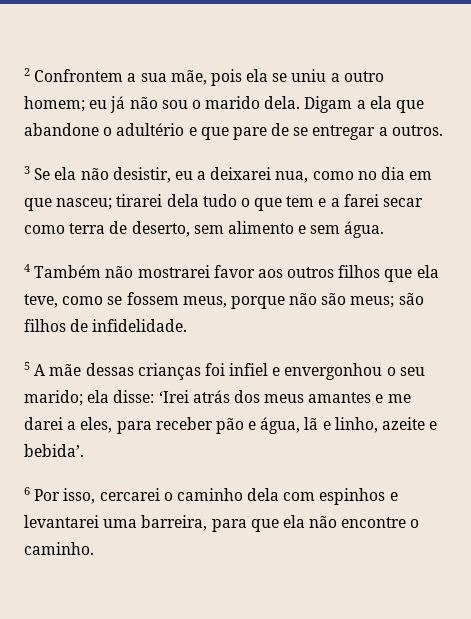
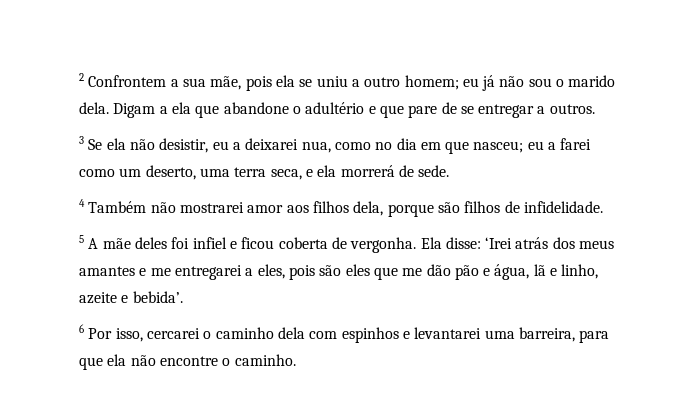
[116,194,424,211] [24,221,385,238] [24,264,439,282] [24,292,395,309] tirarei dela tudo o que tem e a farei secar como terra de deserto, sem alimento e sem água. // 4 Também não mostrarei favor aos outros filhos que ela teve, como se fossem meus, porque não são meus; -> [527,138,592,150] [79,165,450,180] [79,199,434,217] eu a farei como um deserto, uma terra seca, e ela morrerá de sede. // 4 Também não mostrarei amor aos filhos dela, porque
[85,363,201,380] dessas crianças -> [134,237,167,249] deles
[284,363,425,380] [24,390,110,406] envergonhou o seu marido; ela -> [241,237,442,253] ficou coberta de vergonha. Ela
[24,417,63,430] darei -> [174,265,242,280] entregarei
[116,417,213,434] para receber -> [288,264,451,280] pois são eles que me dão

